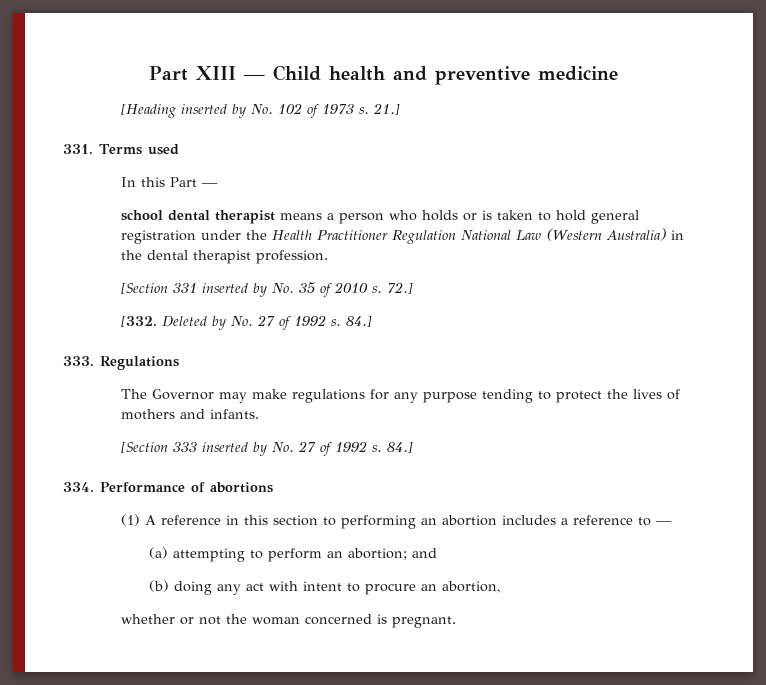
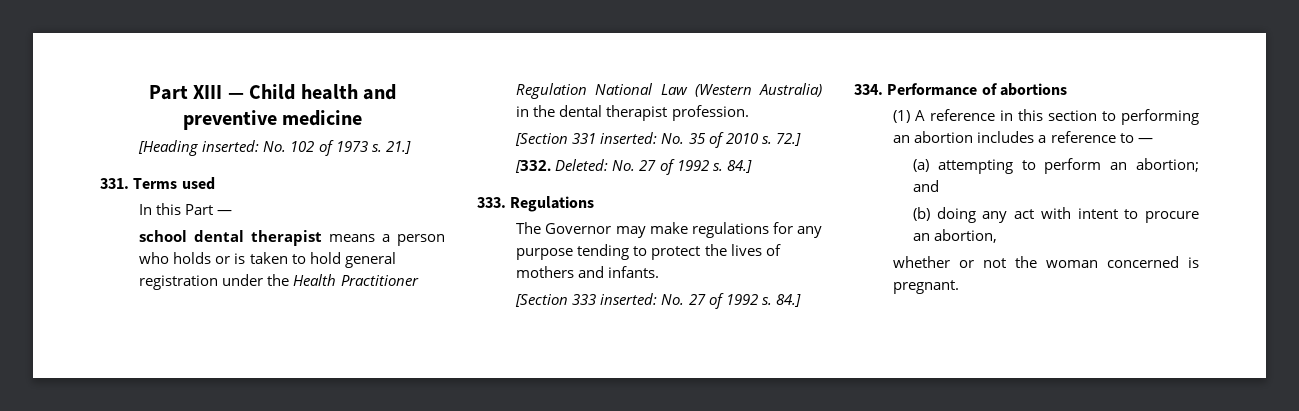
[180,104,246,118] inserted by -> [202,140,260,152] inserted:
[201,283,267,297] inserted by -> [600,132,658,144] inserted:
[161,316,226,330] Deleted by -> [555,159,609,171] Deleted:
[201,442,267,456] inserted by -> [600,293,658,305] inserted:

